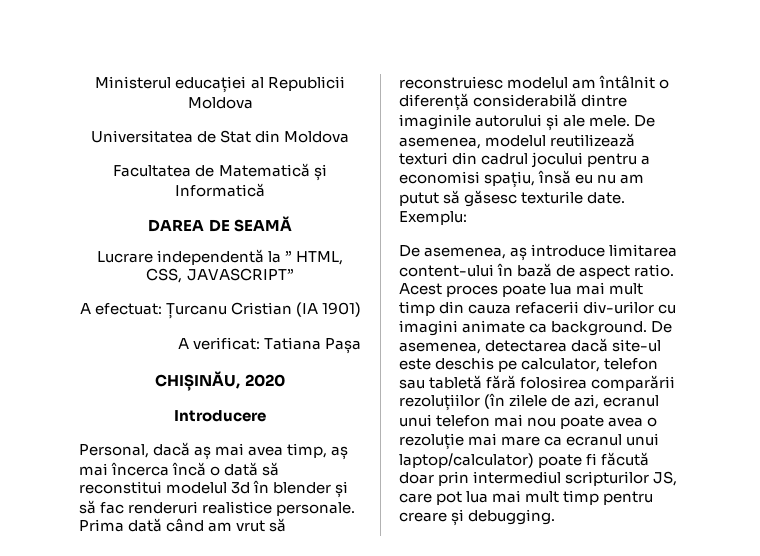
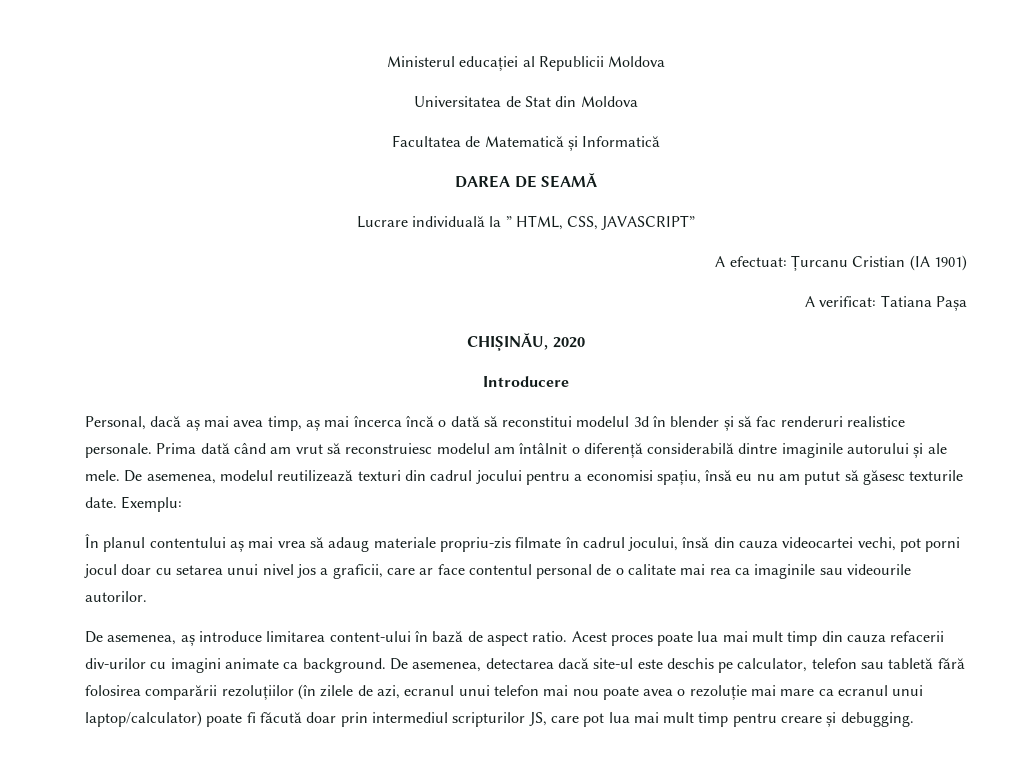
[156,249,264,265] independentă -> [411,216,485,227] individuală
(467, 218) none -> [85,534,961,552] [84,564,912,579] [85,591,147,602] // În planul contentului aș mai vrea să adaug materiale propriu-zis filmate în cadrul jocului, însă din cauza videocartei vechi, pot porni jocul doar cu setarea unui nivel jos a graficii, care ar face contentul personal de o calitate mai rea ca imaginile sau videourile autorilor.

